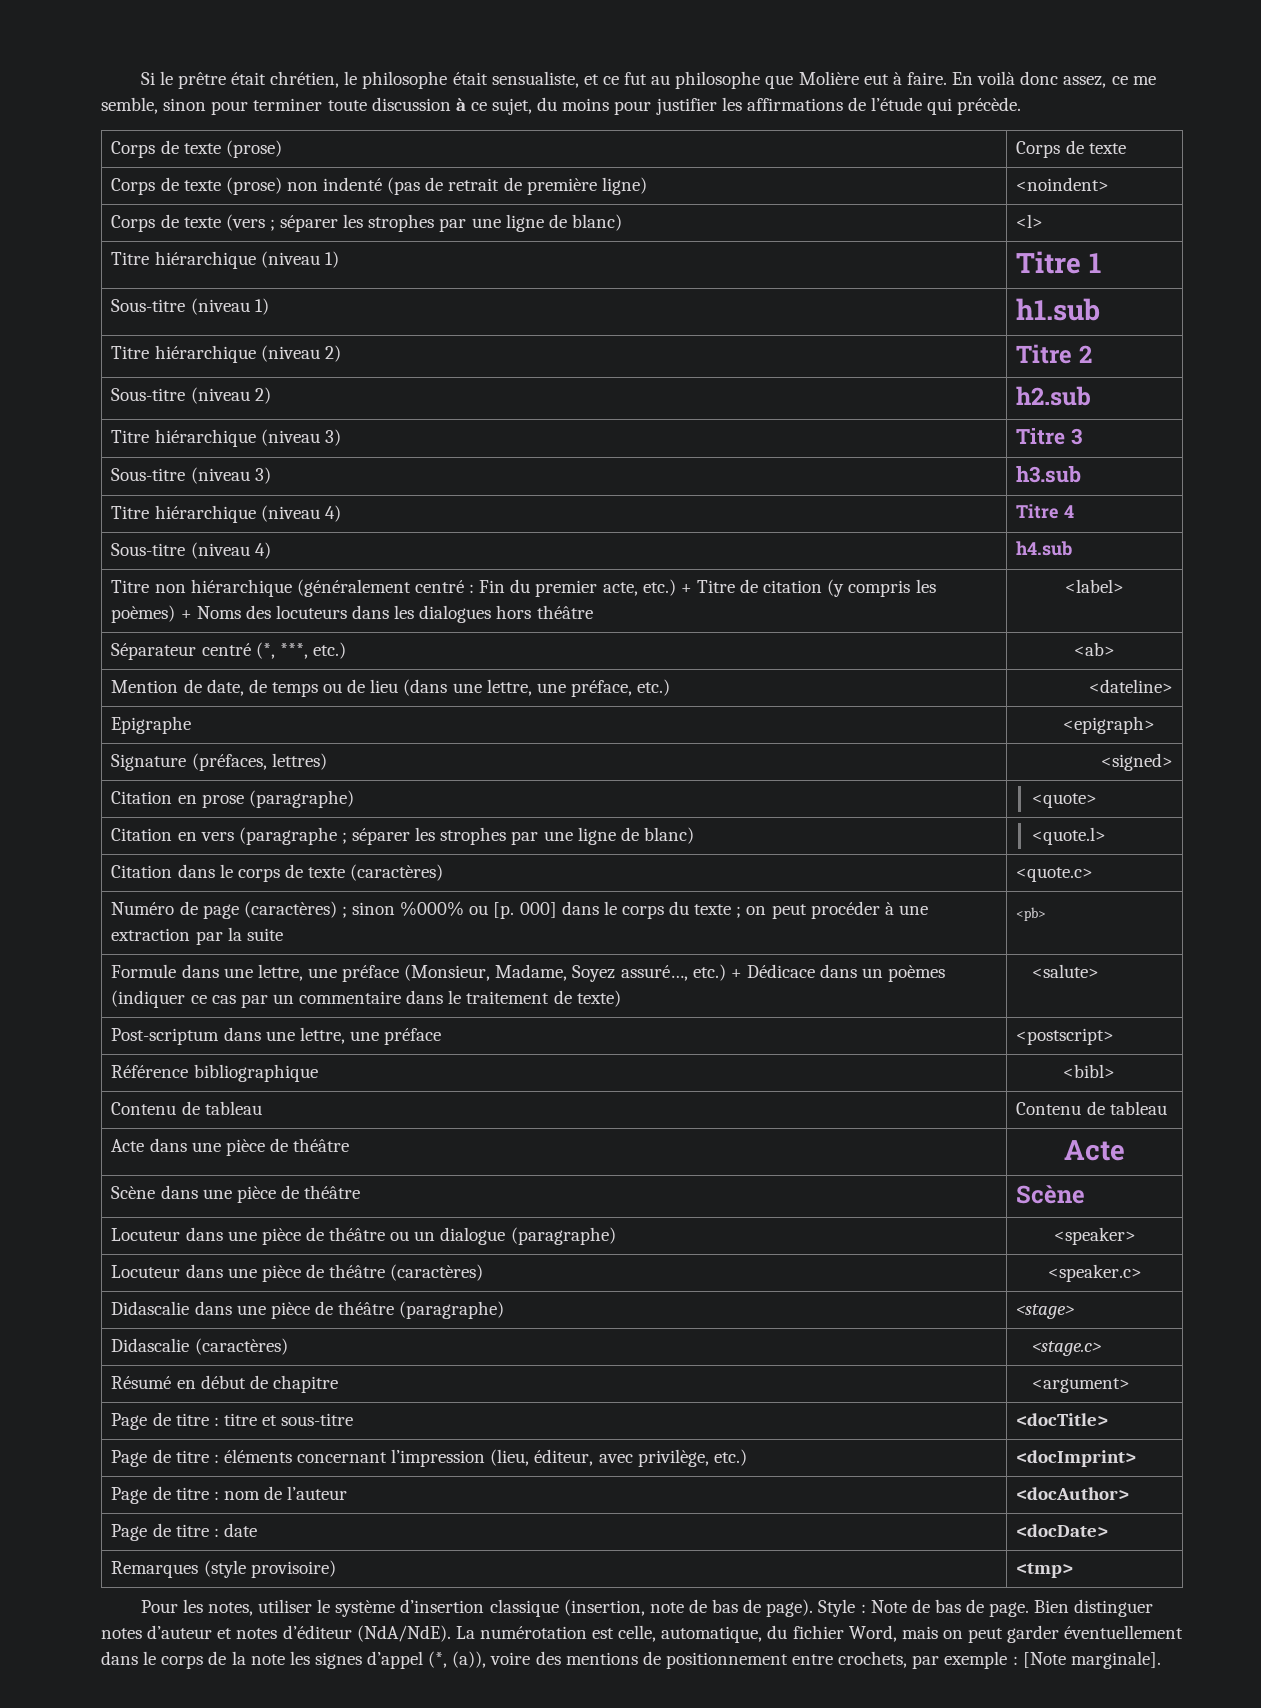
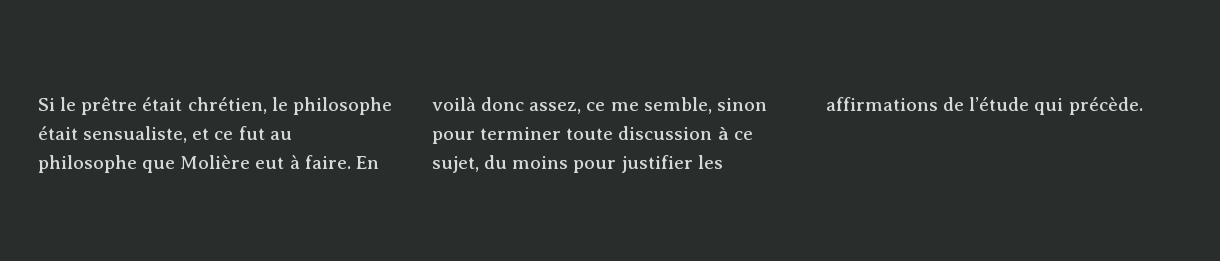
[111,140,282,158] [1016,140,1126,158] [111,177,647,195] [1016,177,1110,191] [111,214,622,232] [1016,214,1044,228] [111,251,339,269] [1016,251,1101,274] [111,298,269,315] [1016,298,1101,321] [111,345,341,363] [1016,344,1092,364] [111,387,271,404] [1016,386,1092,406] [111,429,341,447] [1016,428,1083,445] [111,467,271,484] [1016,466,1082,483] [111,505,341,523] [1016,504,1075,519] [111,542,271,559] [1016,541,1073,556] [111,579,936,597] [111,605,593,623] [1065,579,1124,593] [111,642,346,660] [1074,642,1115,656] [111,679,671,697] [1088,679,1173,693] [111,716,192,734] [1063,716,1156,734] [111,753,327,771] [1100,753,1173,771] [111,790,354,808] [1031,793,1097,808] [111,827,694,845] [1031,827,1106,845] [111,864,444,882] [1016,867,1094,882] [111,901,929,919] [111,927,283,945] [1016,907,1047,921] [111,964,946,982] [111,990,621,1008] [1031,964,1099,978] [111,1027,442,1045] [1016,1028,1115,1045] [111,1064,318,1082] [1063,1064,1116,1078] [111,1101,262,1115] [1016,1101,1167,1115] [111,1138,350,1156] [1064,1140,1125,1161] [111,1185,361,1203] [1016,1185,1086,1204] [111,1227,616,1245] [1053,1227,1136,1245] [111,1264,484,1282] [1047,1264,1142,1282] [111,1301,505,1319] [1016,1304,1075,1319] [111,1338,288,1355] [1031,1341,1101,1356] [111,1375,338,1393] [1031,1378,1130,1393] [111,1412,354,1430] [1016,1413,1109,1426] [111,1449,747,1467] [1016,1450,1137,1467] [111,1486,348,1504] [1016,1487,1130,1500] [111,1523,257,1541] [1016,1524,1109,1537] [111,1560,336,1578] [1016,1563,1074,1578] [140,1599,1154,1617] [101,1625,1184,1643] [101,1651,1161,1669] // Corps de texte (prose) | Corps de texte // Corps de texte (prose) non indenté (pas de retrait de première ligne) | <noindent> // Corps de texte (vers ; séparer les strophes par une ligne de blanc) | <l> // Titre hiérarchique (niveau 1) | Titre 1 // Sous-titre (niveau 1) | h1.sub // Titre hiérarchique (niveau 2) | Titre 2 // Sous-titre (niveau 2) | h2.sub // Titre hiérarchique (niveau 3) | Titre 3 // Sous-titre (niveau 3) | h3.sub // Titre hiérarchique (niveau 4) | Titre 4 // Sous-titre (niveau 4) | h4.sub // Titre non hiérarchique (généralement centré : Fin du premier acte, etc.) + Titre de citation (y compris les poèmes) + Noms des locuteurs dans les dialogues hors théâtre | <label> // Séparateur centré (*, ***, etc.) | <ab> // Mention de date, de temps ou de lieu (dans une lettre, une préface, etc.) | <dateline> // Epigraphe | <epigraph> // Signature (préfaces, lettres) | <signed> // Citation en prose (paragraphe) | <quote> // Citation en vers (paragraphe ; séparer les strophes par une ligne de blanc) | <quote.l> // Citation dans le corps de texte (caractères) | <quote.c> // Numéro de page (caractères) ; sinon %000% ou [p. 000] dans le corps du texte ; on peut procéder à une extraction par la suite | <pb> // Formule dans une lettre, une préface (Monsieur, Madame, Soyez assuré…, etc.) + Dédicace dans un poèmes (indiquer ce cas par un commentaire dans le traitement de texte) | <salute> // Post-scriptum dans une lettre, une préface | <postscript> // Référence bibliographique | <bibl> // Contenu de tableau | Contenu de tableau // Acte dans une pièce de théâtre | Acte // Scène dans une pièce de théâtre | Scène // Locuteur dans une pièce de théâtre ou un dialogue (paragraphe) | <speaker> // Locuteur dans une pièce de théâtre (caractères) | <speaker.c> // Didascalie dans une pièce de théâtre (paragraphe) | <stage> // Didascalie (caractères) | <stage.c> // Résumé en début de chapitre | <argument> // Page de titre : titre et sous-titre | <docTitle> // Page de titre : éléments concernant l’impression (lieu, éditeur, avec privilège, etc.) | <docImprint> // Page de titre : nom de l’auteur | <docAuthor> // Page de titre : date | <docDate> // Remarques (style provisoire) | <tmp> // Pour les notes, utiliser le système d’insertion classique (insertion, note de bas de page). Style : Note de bas de page. Bien distinguer notes d’auteur et notes d’éditeur (NdA/NdE). La numérotation est celle, automatique, du fichier Word, mais on peut garder éventuellement dans le corps de la note les signes d’appel (*, (a)), voire des mentions de positionnement entre crochets, par exemple : [Note marginale]. -> (1143, 106) none

